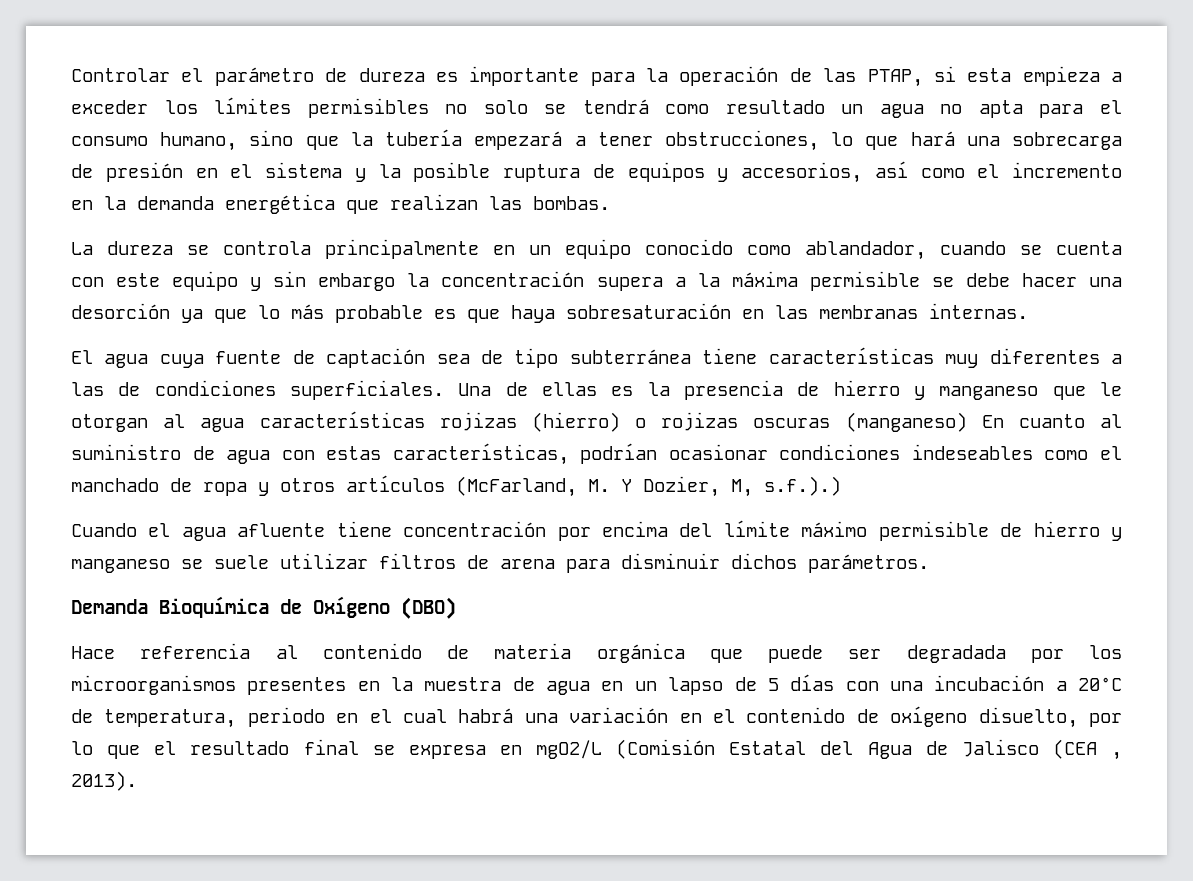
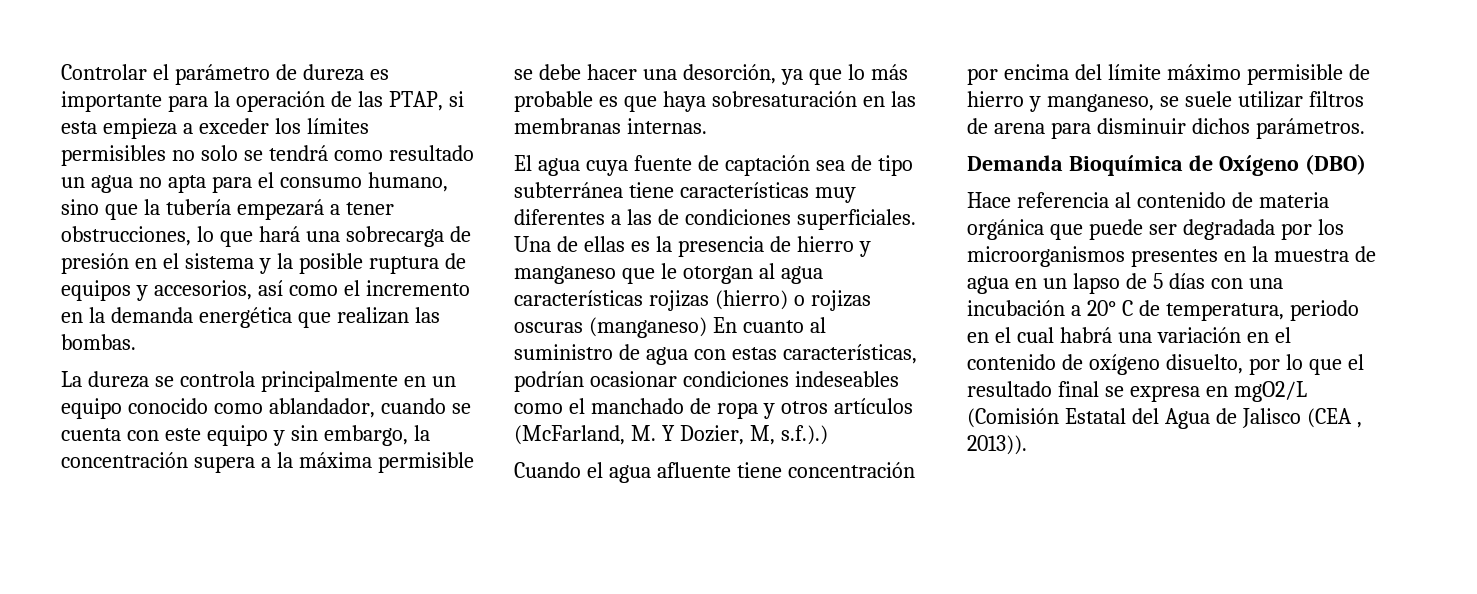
[318,273,396,291] embargo -> [323,425,408,446] embargo,
[71,303,170,319] desorción -> [682,64,776,84] desorción,
[71,559,170,573] manganeso -> [1046,94,1154,112] manganeso,
[1078,677,1123,691] 20°C -> [1086,300,1133,316] 20° C
[71,771,137,791] 2013). -> [967,435,1027,455] 2013)).

